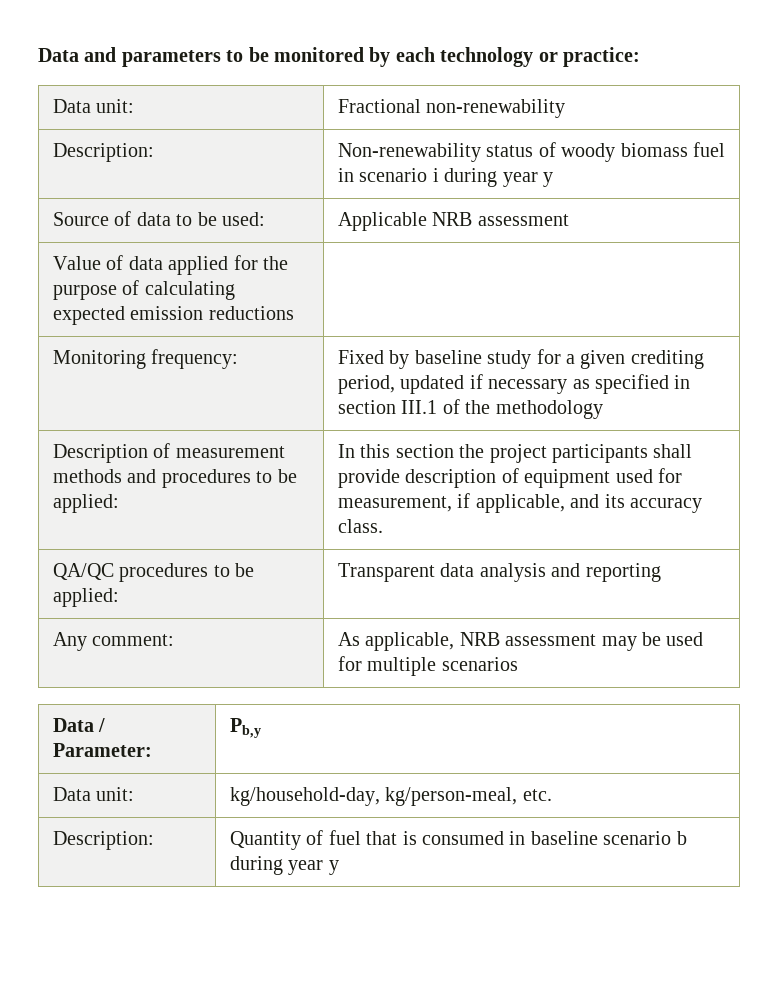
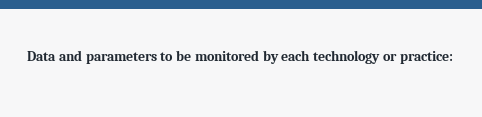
[52,99,135,113] [337,99,566,118] [52,143,154,162] [337,142,725,162] [337,168,553,187] [52,211,265,226] [337,212,569,231] [52,255,288,275] [52,280,235,300] [52,306,294,325] [52,349,239,369] [337,349,704,369] [337,374,691,394] [337,399,603,419] [52,443,285,463] [52,469,297,488] [52,494,119,513] [337,444,693,463] [337,468,682,488] [337,493,702,513] [337,519,383,533] [52,563,255,582] [52,588,119,607] [337,563,661,582] [52,632,175,651] [337,632,704,651] [337,656,518,676] [52,718,106,732] [52,743,152,757] [229,718,261,738] [52,787,135,801] [229,787,552,806] [52,831,154,850] [229,830,687,850] [229,856,339,875] // Data unit: | Fractional non-renewability // Description: | Non-renewability status of woody biomass fuel in scenario i during year y // Source of data to be used: | Applicable NRB assessment // Value of data applied for the purpose of calculating expected emission reductions | // Monitoring frequency: | Fixed by baseline study for a given crediting period, updated if necessary as specified in section III.1 of the methodology // Description of measurement methods and procedures to be applied: | In this section the project participants shall provide description of equipment used for measurement, if applicable, and its accuracy class. // QA/QC procedures to be applied: | Transparent data analysis and reporting // Any comment: | As applicable, NRB assessment may be used for multiple scenarios // Data / Parameter: | Pb,y // Data unit: | kg/household-day, kg/person-meal, etc. // Description: | Quantity of fuel that is consumed in baseline scenario b during year y -> (453, 57) none

